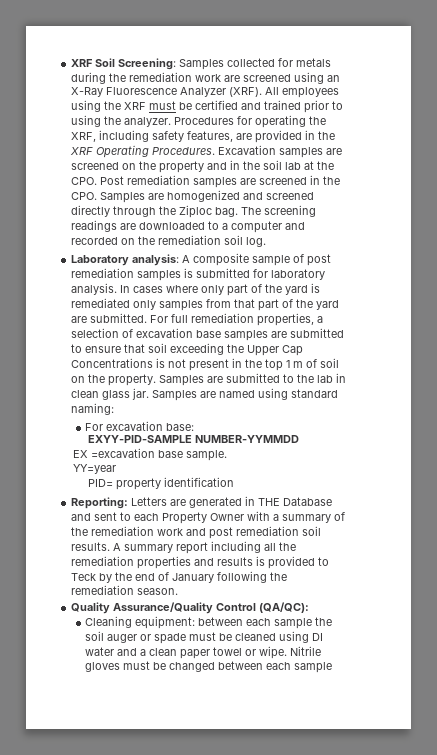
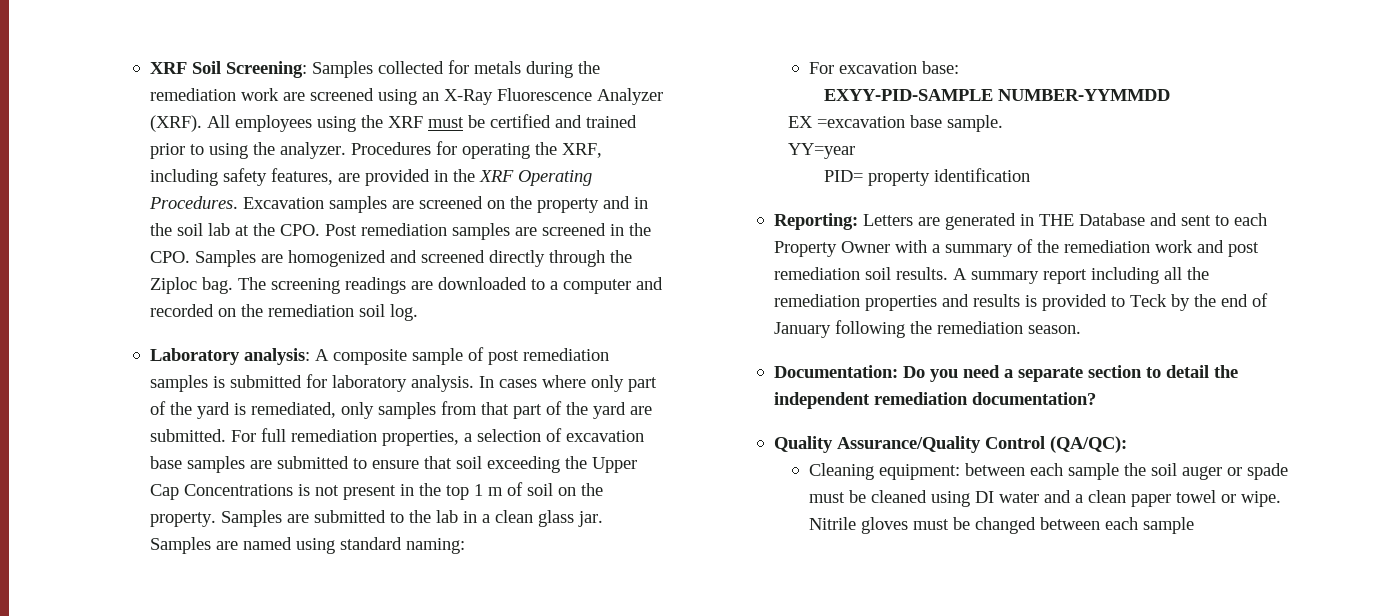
[70,298,130,308] remediated -> [250,402,336,418] remediated,
(346, 378) none -> [481,514,490,523] a
(178, 591) none -> [773,365,1238,382] [773,392,1096,409] // Documentation: Do you need a separate section to detail the independent remediation documentation?

